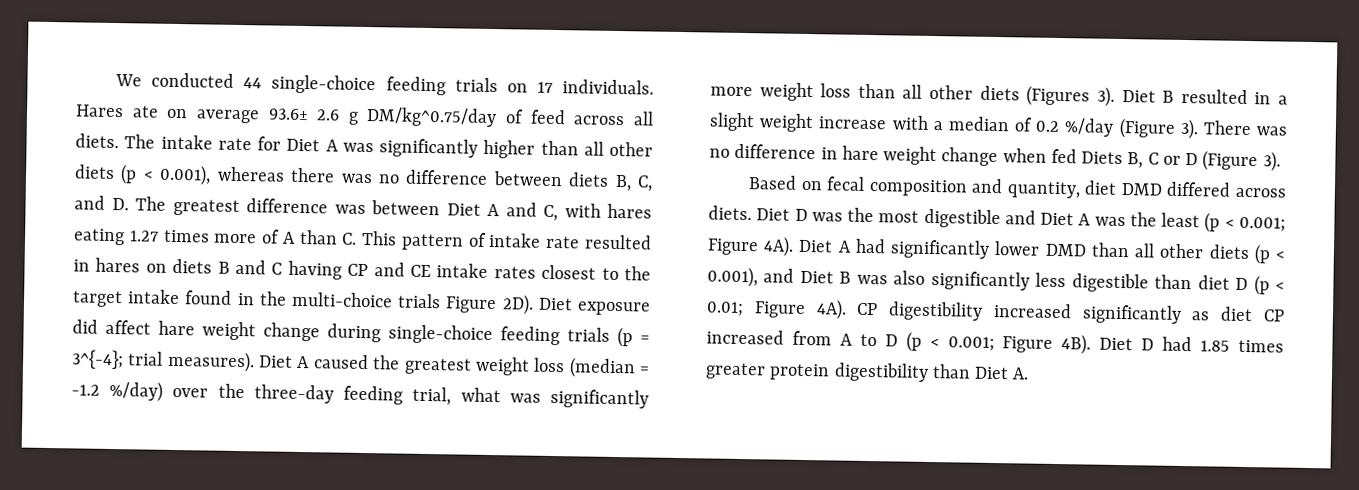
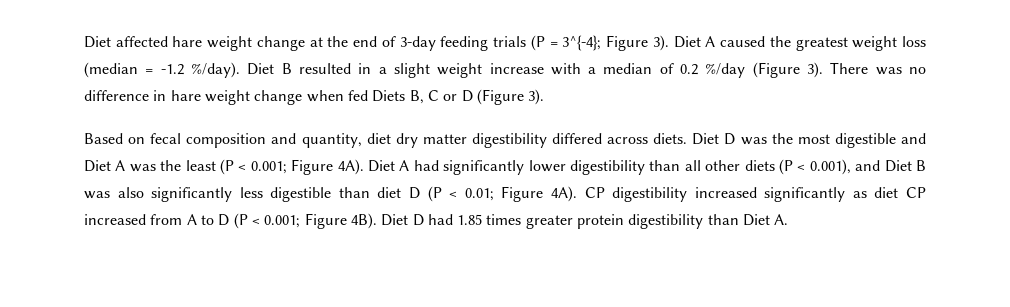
[115,72,654,96] [75,104,654,128] [75,133,653,159] [74,164,653,192] [74,195,652,222] [73,228,652,251] [73,257,651,281] [72,289,651,316] [72,319,633,348] We conducted 44 single-choice feeding trials on 17 individuals. Hares ate on average 93.6± 2.6 g DM/kg^0.75/day of feed across all diets. The intake rate for Diet A was significantly higher than all other diets (p < 0.001), whereas there was no difference between diets B, C, and D. The greatest difference was between Diet A and C, with hares eating 1.27 times more of A than C. This pattern of intake rate resulted in hares on diets B and C having CP and CE intake rates closest to the target intake found in the multi-choice trials Figure 2D). Diet exposure did affect hare weight change during single-choice feeding trials (p -> [84,35,545,51] Diet affected hare weight change at the end of 3-day feeding trials (P
[128,350,255,373] trial measures). -> [606,35,669,51] Figure 3).
[109,380,649,409] [710,82,1115,107] %/day) over the three-day feeding trial, what was significantly more weight loss than all other diets (Figures 3). -> [190,62,240,78] %/day).
[1120,183,1163,196] DMD -> [395,133,547,148] dry matter digestibility
[1204,212,1221,233] (p -> [220,159,235,175] (P
[1044,242,1271,265] DMD than all other diets (p -> [569,159,793,175] digestibility than all other diets (P
[1253,275,1270,296] (p -> [427,186,442,202] (P
[905,331,922,352] (p -> [233,213,248,229] (P

